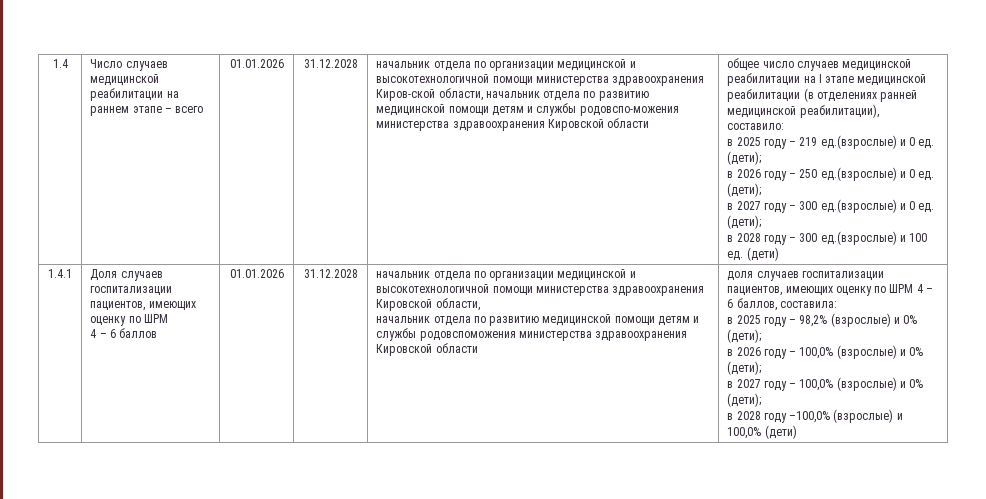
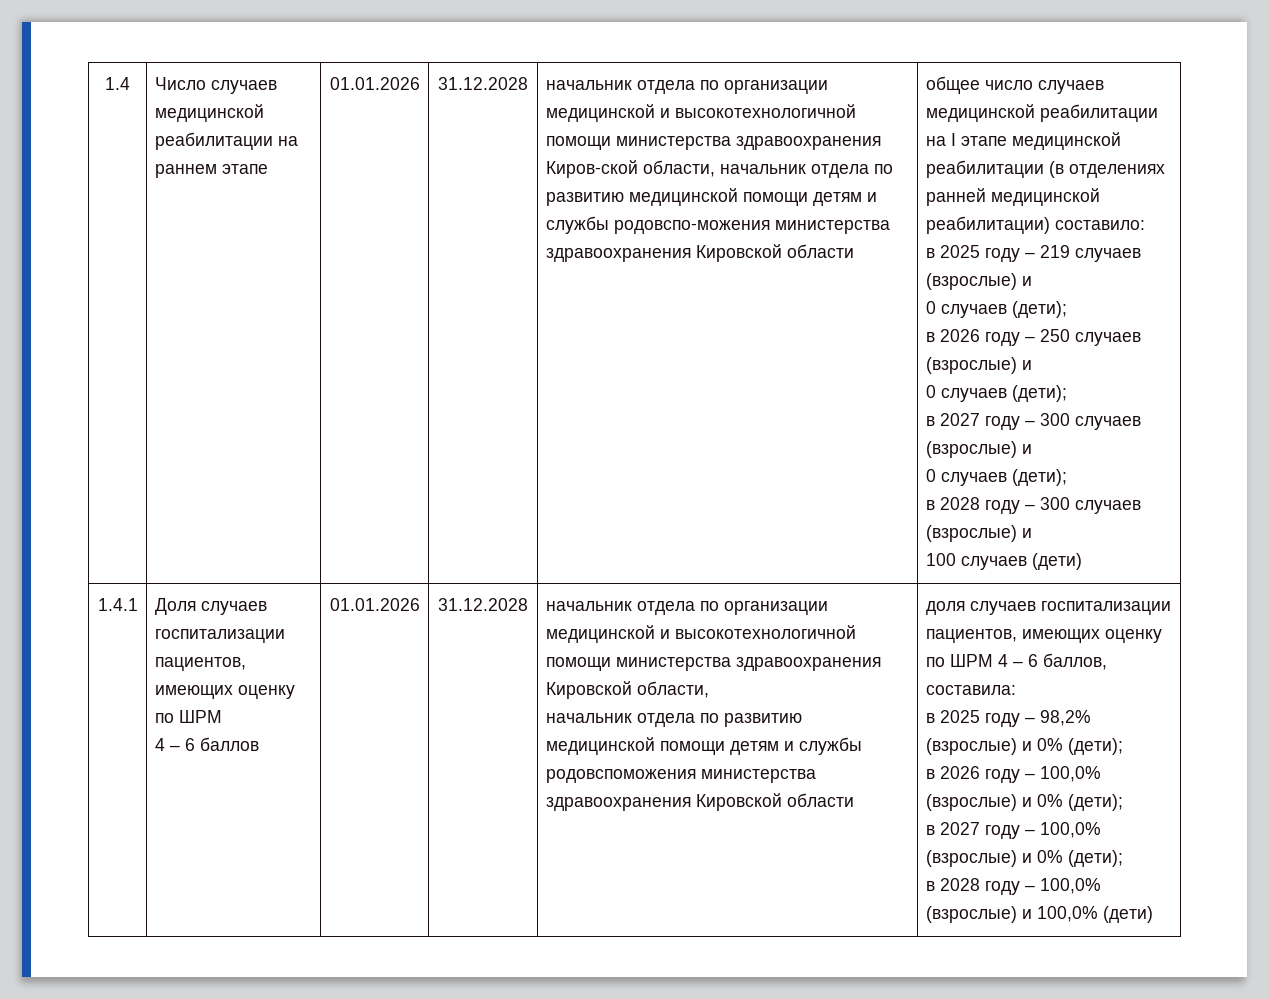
[164,106,204,113] – всего -> (268, 169) none
[799,104,879,118] реабилитации), -> [925,216,1050,234] реабилитации)
[820,135,935,149] ед.(взрослые) и 0 ед. -> [1074,248,1141,262] [925,273,1032,290] [925,301,1007,318] случаев (взрослые) и // 0 случаев
[820,167,935,181] ед.(взрослые) и 0 ед. -> [1074,332,1141,346] [925,357,1032,374] [925,385,1007,402] случаев (взрослые) и // 0 случаев
[820,199,935,213] ед.(взрослые) и 0 ед. -> [1074,416,1141,430] [925,441,1032,458] [925,469,1007,486] случаев (взрослые) и // 0 случаев
[820,231,928,245] [727,251,744,261] ед.(взрослые) и 100 ед. -> [1074,500,1141,514] [925,525,1032,542] [925,553,1027,570] случаев (взрослые) и // 100 случаев
[789,411,831,423] –100,0% -> [1024,878,1101,894] – 100,0%

